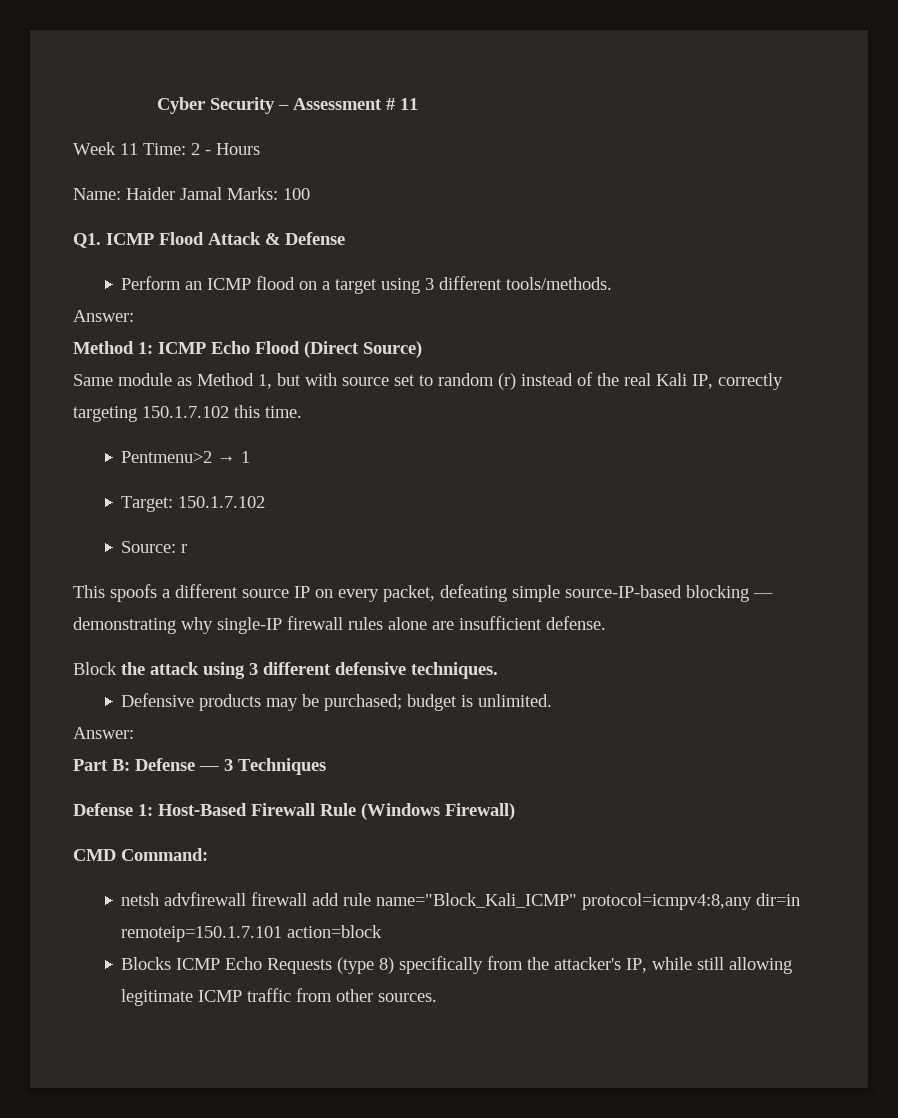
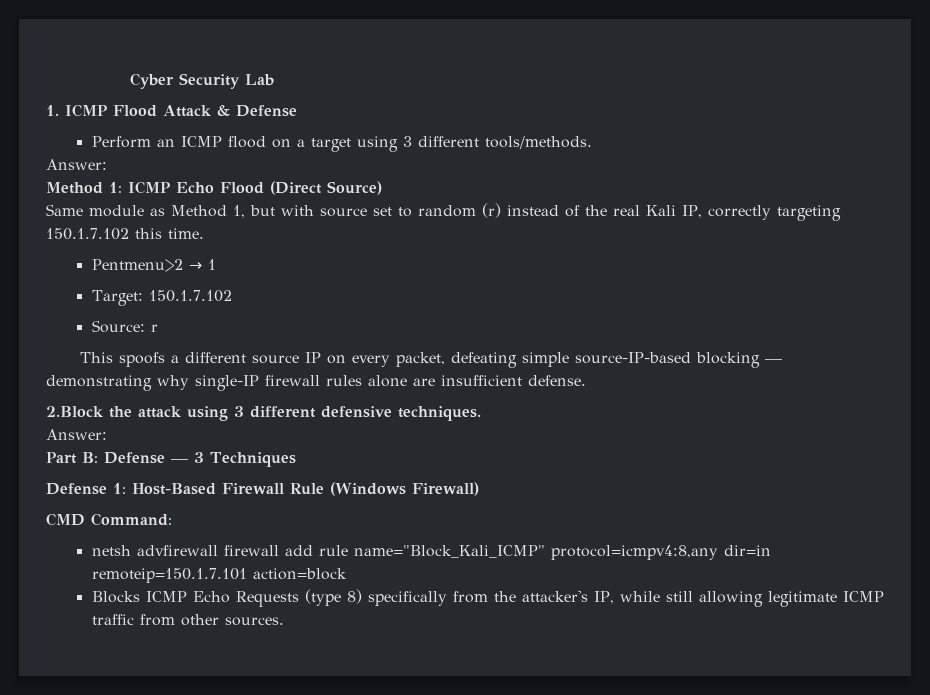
[277,98,418,110] [73,142,260,155] [73,187,310,200] [73,233,101,248] – Assessment # 11 // Week 11 Time: 2 - Hours // Name: Haider Jamal Marks: 100 // Q1. -> [245,74,275,86] [46,105,59,116] Lab // 1.
[73,662,117,675] Block -> [46,406,103,417] 2.Block
[121,693,553,711] // Defensive products may be purchased; budget is unlimited. -> (481, 413) none

